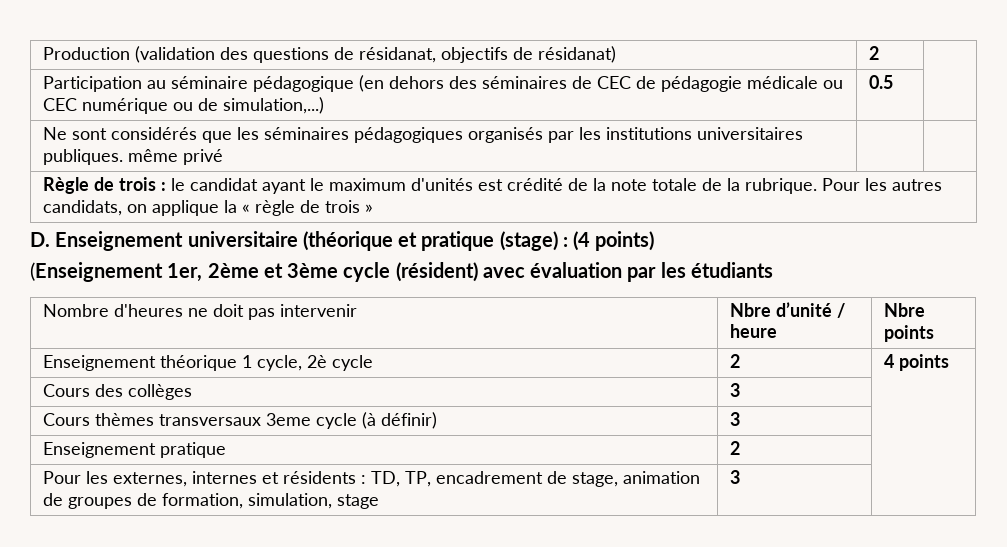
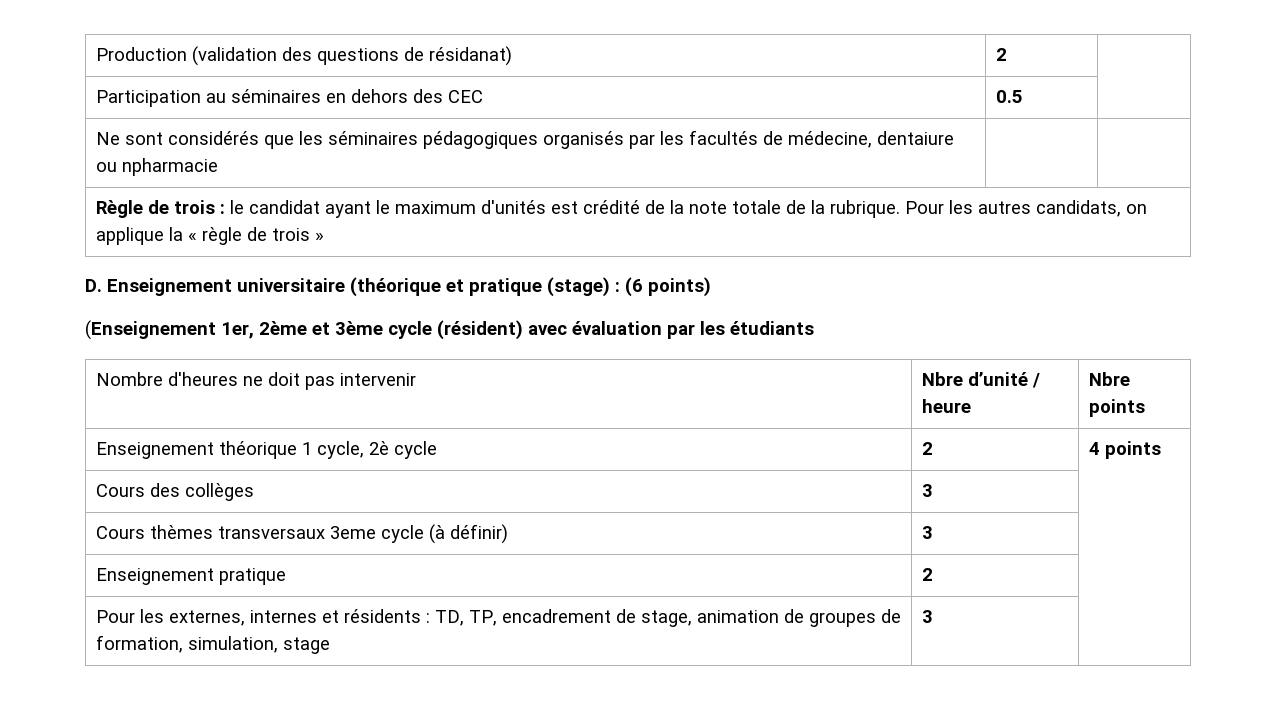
[359,47,534,63] résidanat, objectifs de -> (424, 54) none
[171,75,844,92] [43,97,325,114] séminaire pédagogique (en dehors des séminaires de CEC de pédagogie médicale ou CEC numérique ou de simulation,...) -> [230,89,483,103] séminaires en dehors des CEC
[606,127,804,140] [43,149,224,165] institutions universitaires publiques. même privé -> [688,130,954,148] [95,158,218,176] facultés de médecine, dentaiure ou npharmacie
[573,231,591,251] (4 -> [625,277,643,297] (6

